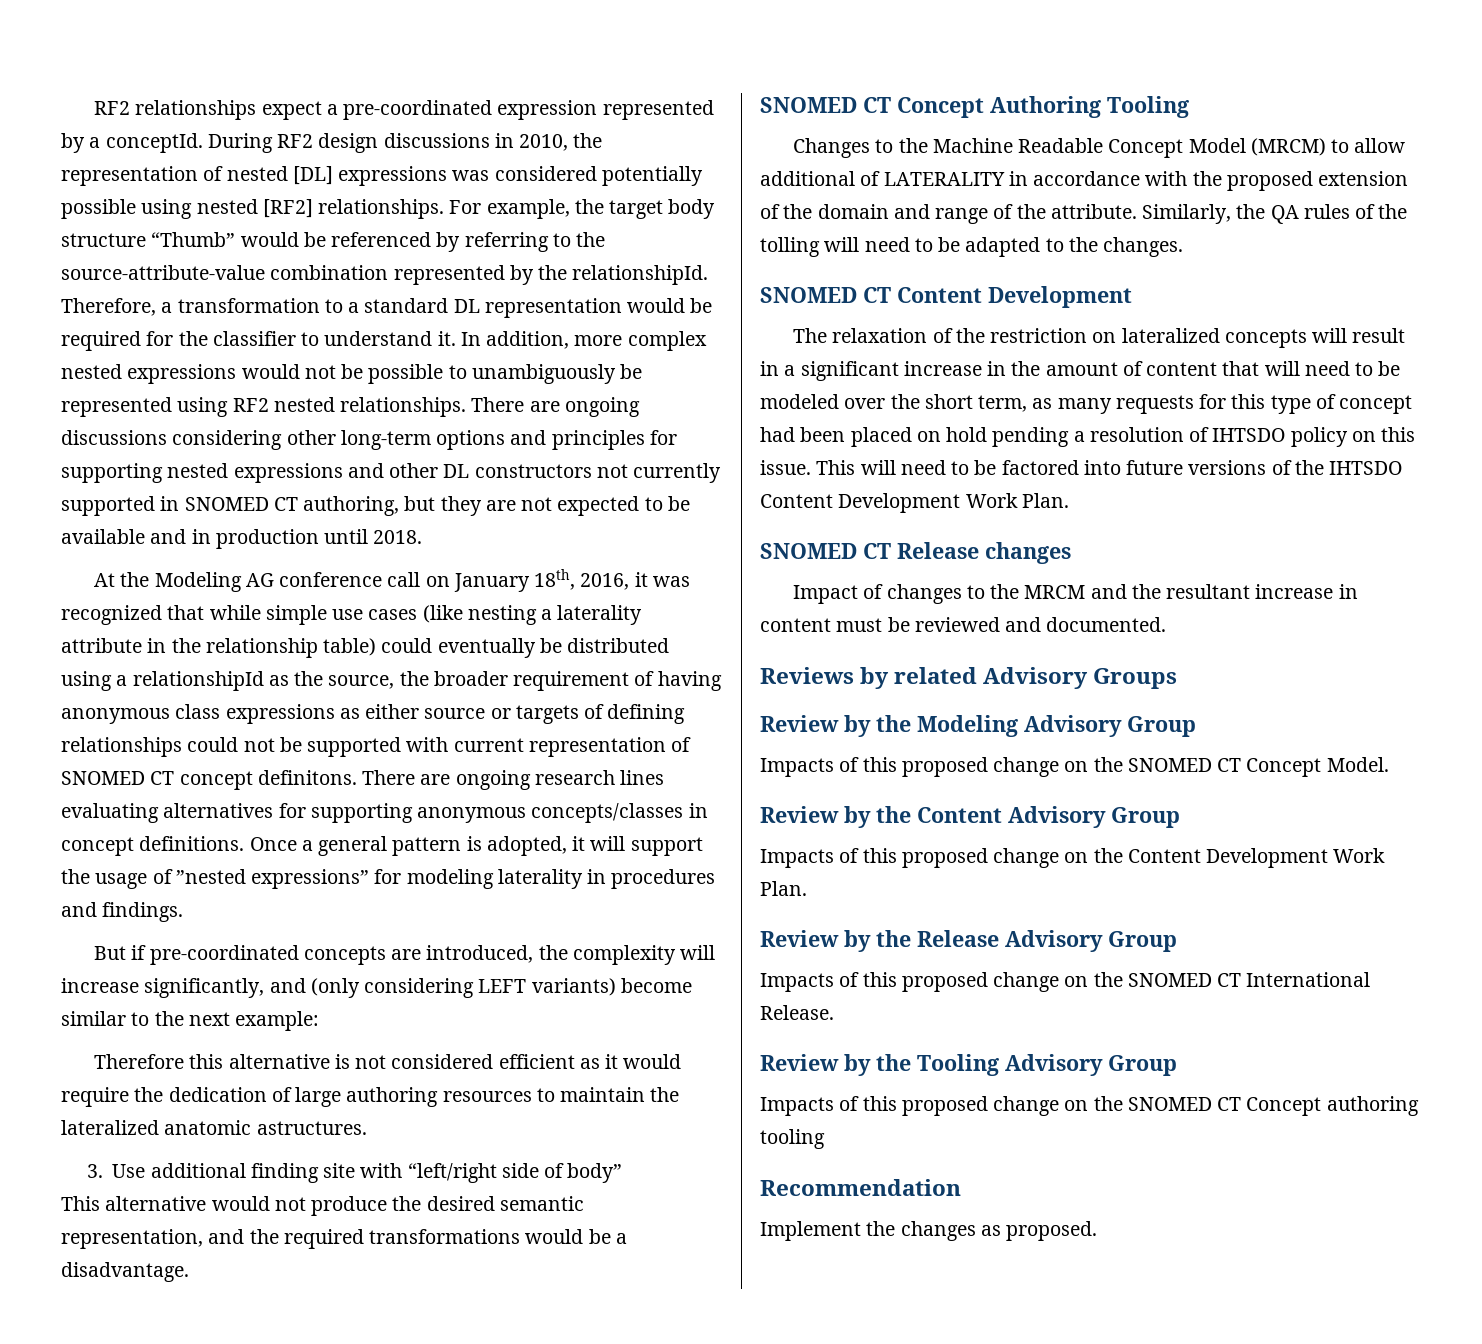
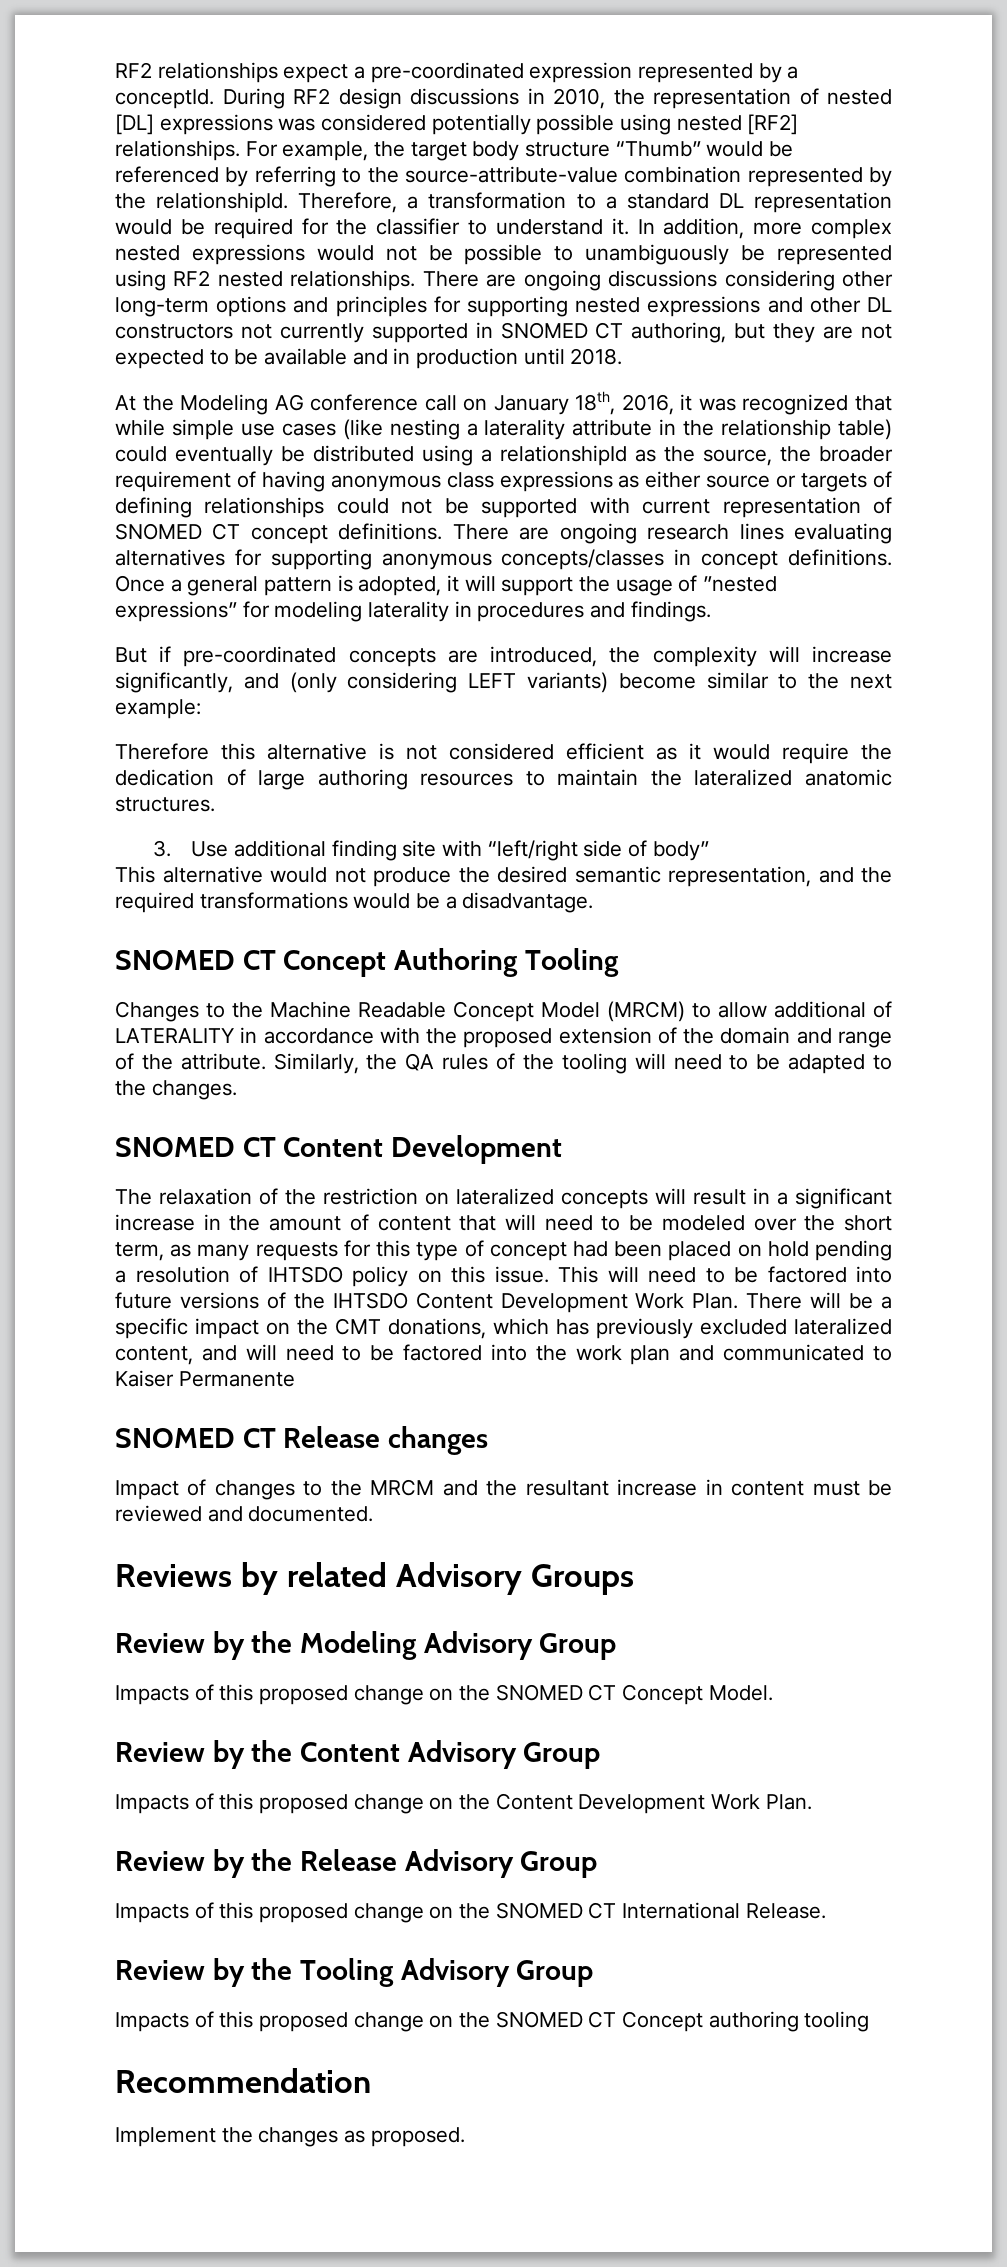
[257,770,357,785] definitons. -> [338,523,443,540] definitions.
[256,1121,367,1135] astructures. -> [115,797,215,812] structures.
[760,237,820,257] tolling -> [561,1053,627,1074] tooling
(1069, 500) none -> [746,1292,892,1309] [115,1318,892,1339] [115,1344,892,1365] [115,1370,295,1387] There will be a specific impact on the CMT donations, which has previously excluded lateralized content, and will need to be factored into the work plan and communicated to Kaiser Permanente

